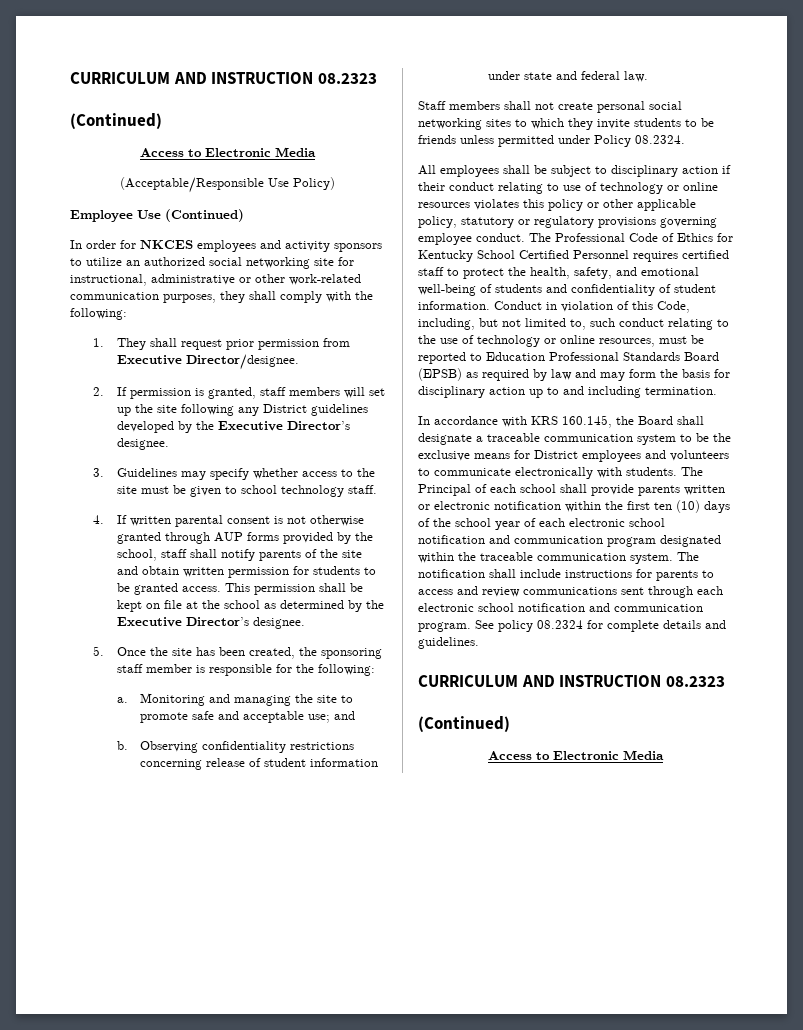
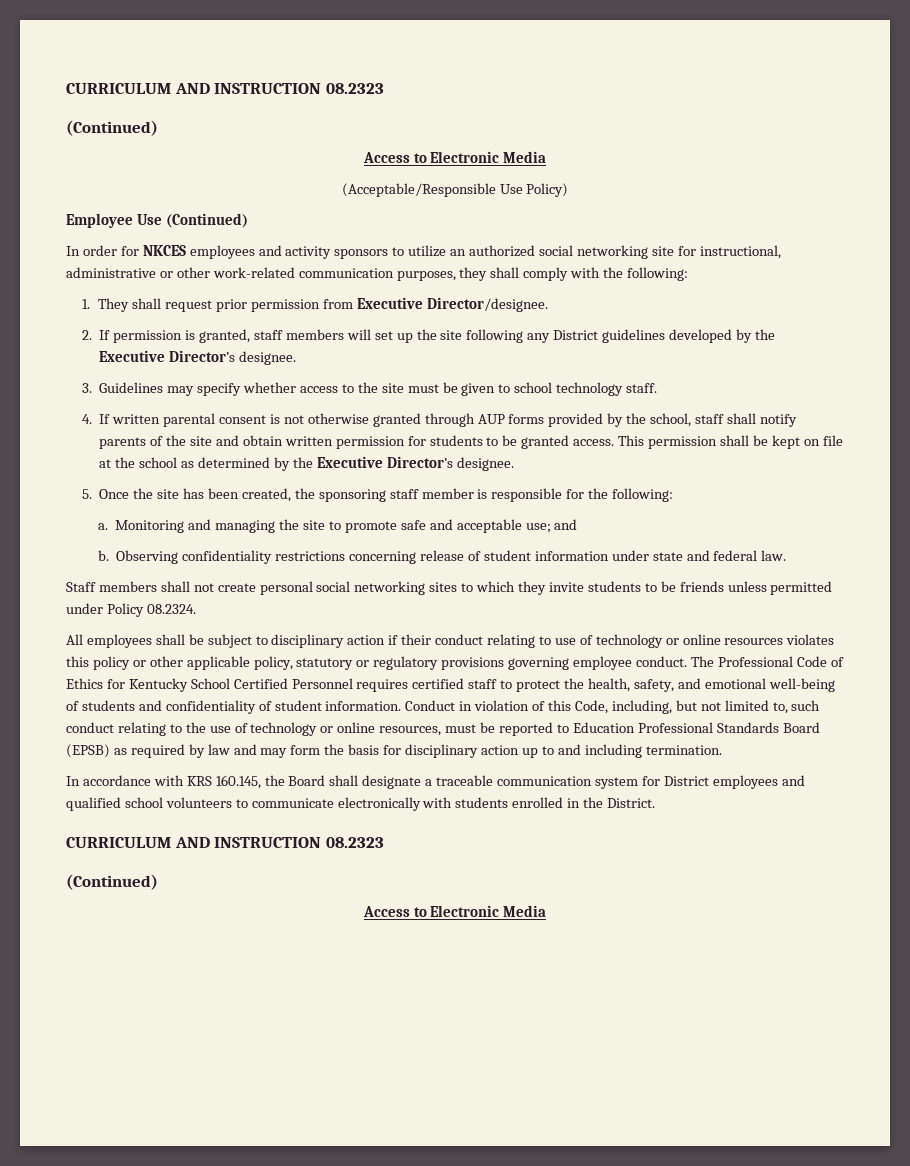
[680,433,731,442] [418,450,510,461] to be the exclusive means -> (638, 783) none
(666, 454) none -> [66,797,163,811] qualified school
[626,467,703,476] [418,484,725,496] [418,500,730,513] [418,518,665,530] [418,535,721,547] [418,552,699,564] [418,569,714,581] [418,586,723,598] [418,603,703,612] [418,620,726,632] [418,637,479,649] students. The Principal of each school shall provide parents written or electronic notification within the first ten (10) days of the school year of each electronic school notification and communication program designated within the traceable communication system. The notification shall include instructions for parents to access and review communications sent through each electronic school notification and communication program. See policy 08.2324 for complete details and guidelines. -> [455,797,656,808] students enrolled in the District.

